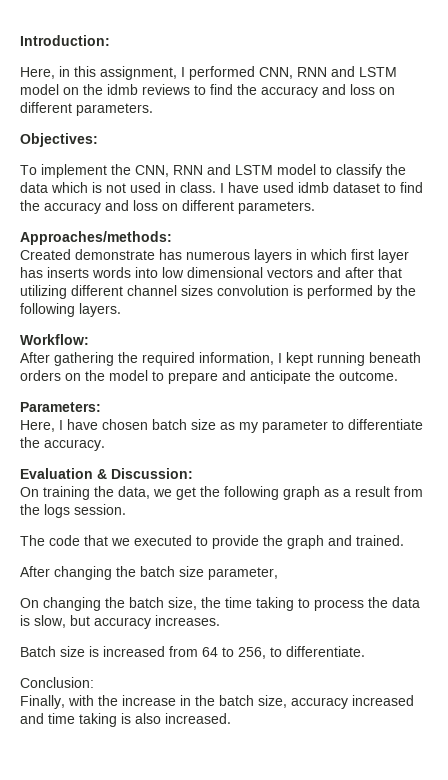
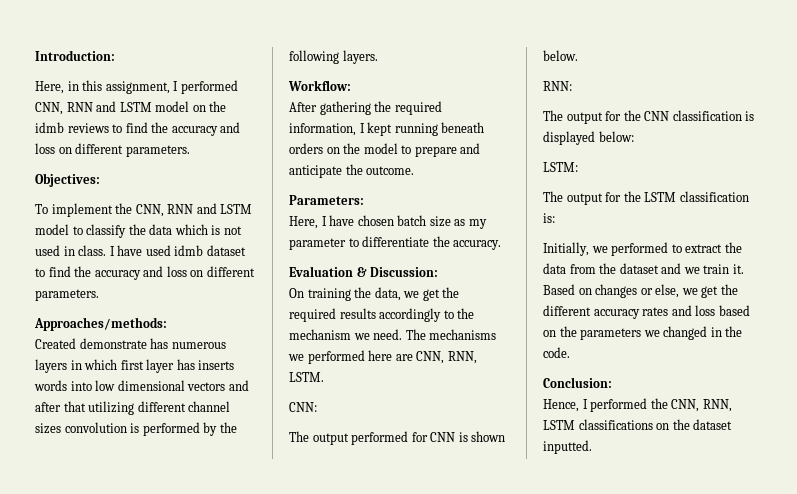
[224,486,423,500] [20,504,126,518] [20,535,404,549] [20,566,278,580] [20,597,420,611] [20,615,220,629] [20,646,365,659] [20,677,94,688] [20,695,414,709] [20,713,231,727] following graph as a result from the logs session. // The code that we executed to provide the graph and trained. // After changing the batch size parameter, // On changing the batch size, the time taking to process the data is slow, but accuracy increases. // Batch size is increased from 64 to 256, to differentiate. // Conclusion: // Finally, with the increase in the batch size, accuracy increased and time taking is also increased. -> [289,308,475,322] [289,329,497,340] [288,350,477,364] [289,372,324,382] [289,402,317,412] [289,431,506,445] [543,50,578,61] [543,81,572,91] [543,110,755,124] [543,131,634,145] [543,162,578,172] [543,191,749,205] [543,213,555,223] [543,242,742,256] [543,263,744,274] [543,284,738,298] [543,305,750,319] [543,326,743,340] [543,347,570,358] [543,377,612,388] [543,398,732,412] [543,419,733,430] [543,440,592,454] required results accordingly to the mechanism we need. The mechanisms we performed here are CNN, RNN, LSTM. // CNN: // The output performed for CNN is shown below. // RNN: // The output for the CNN classification is displayed below: // LSTM: // The output for the LSTM classification is: // Initially, we performed to extract the data from the dataset and we train it. Based on changes or else, we get the different accuracy rates and loss based on the parameters we changed in the code. // Conclusion: // Hence, I performed the CNN, RNN, LSTM classifications on the dataset inputted.

